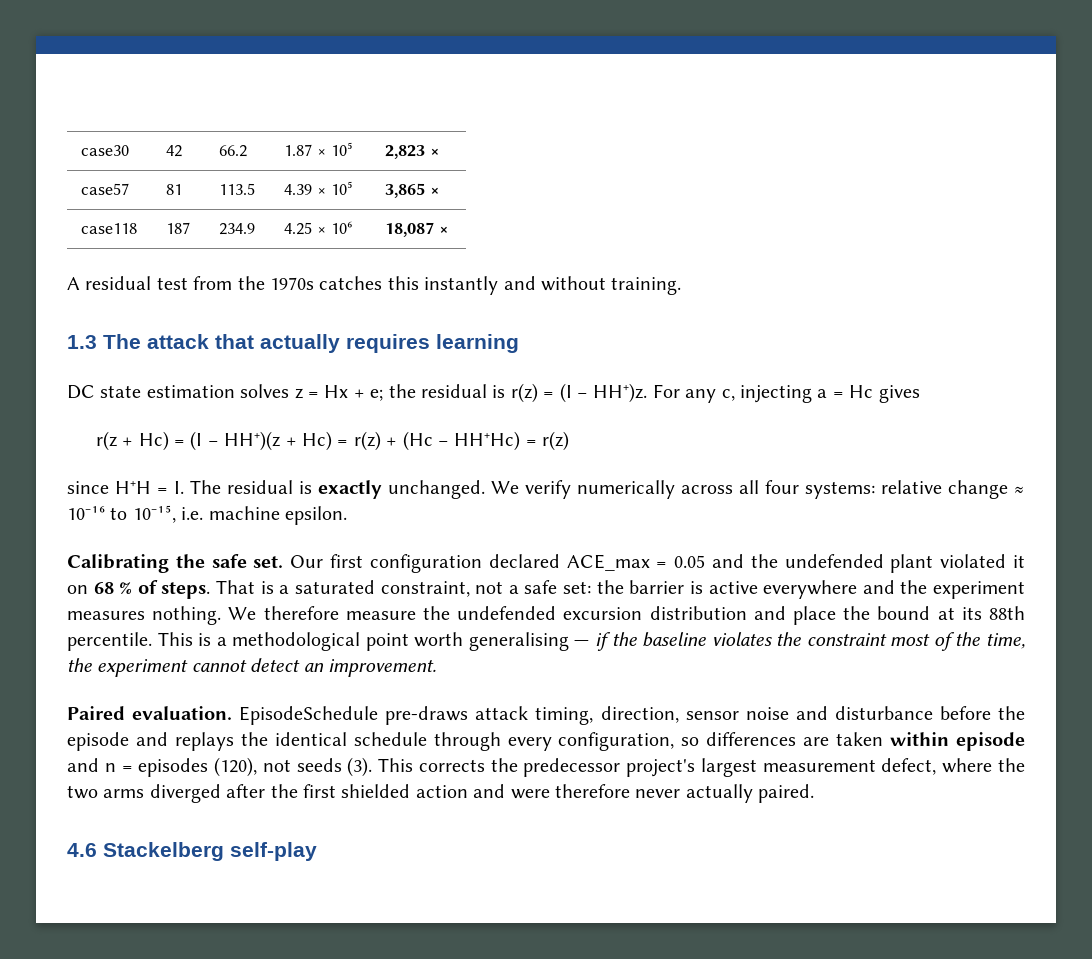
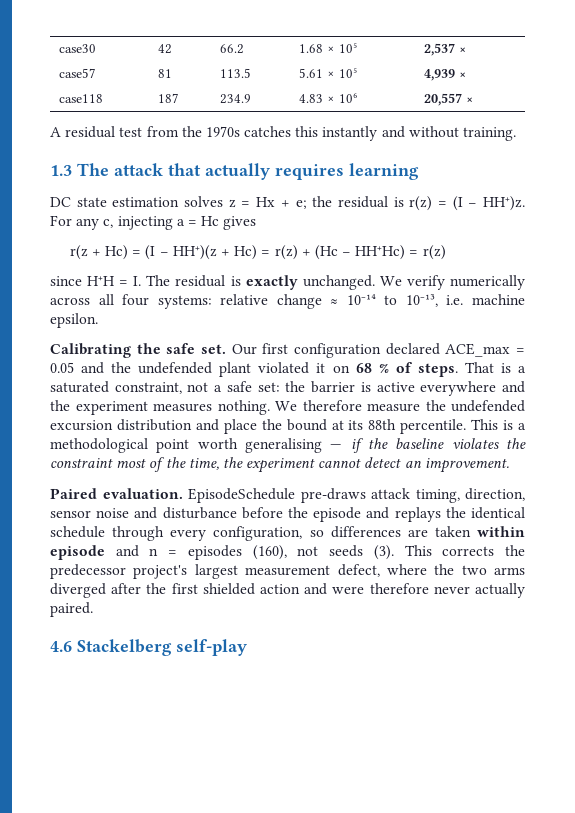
[284,142,354,156] [385,145,426,159] 1.87 × 10⁵ | 2,823 -> [298,43,357,53] [423,43,455,56] 1.68 × 10⁵ | 2,537
[284,181,354,195] [385,183,426,198] 4.39 × 10⁵ | 3,865 -> [298,68,357,78] [423,69,455,81] 5.61 × 10⁵ | 4,939
[284,222,313,235] 4.25 -> [298,94,323,103] 4.83
[385,222,435,237] 18,087 -> [423,93,462,106] 20,557
[67,505,176,523] 10⁻¹⁶ to 10⁻¹⁵, -> [346,294,438,307] 10⁻¹⁴ to 10⁻¹³,
[214,757,258,777] (120), -> [252,545,287,560] (160),

